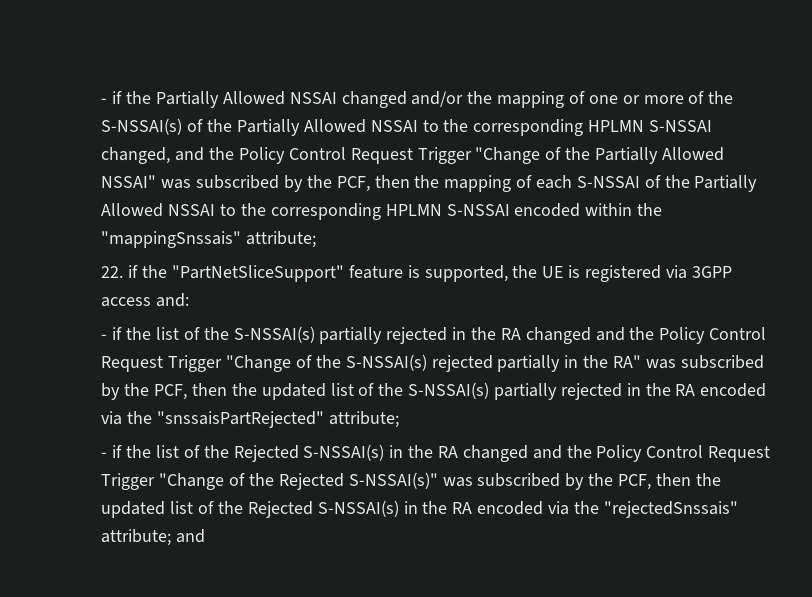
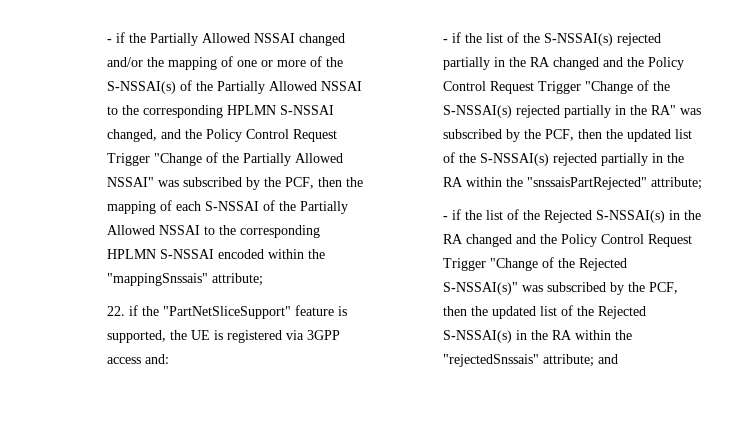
[319,327,448,344] partially rejected -> [617,33,662,46] [443,57,491,70] rejected partially
[493,383,767,400] [101,411,123,425] partially rejected in the RA encoded via -> [553,153,685,166] [443,177,503,187] rejected partially in the RA within
[477,501,569,515] encoded via -> [575,330,612,340] within

